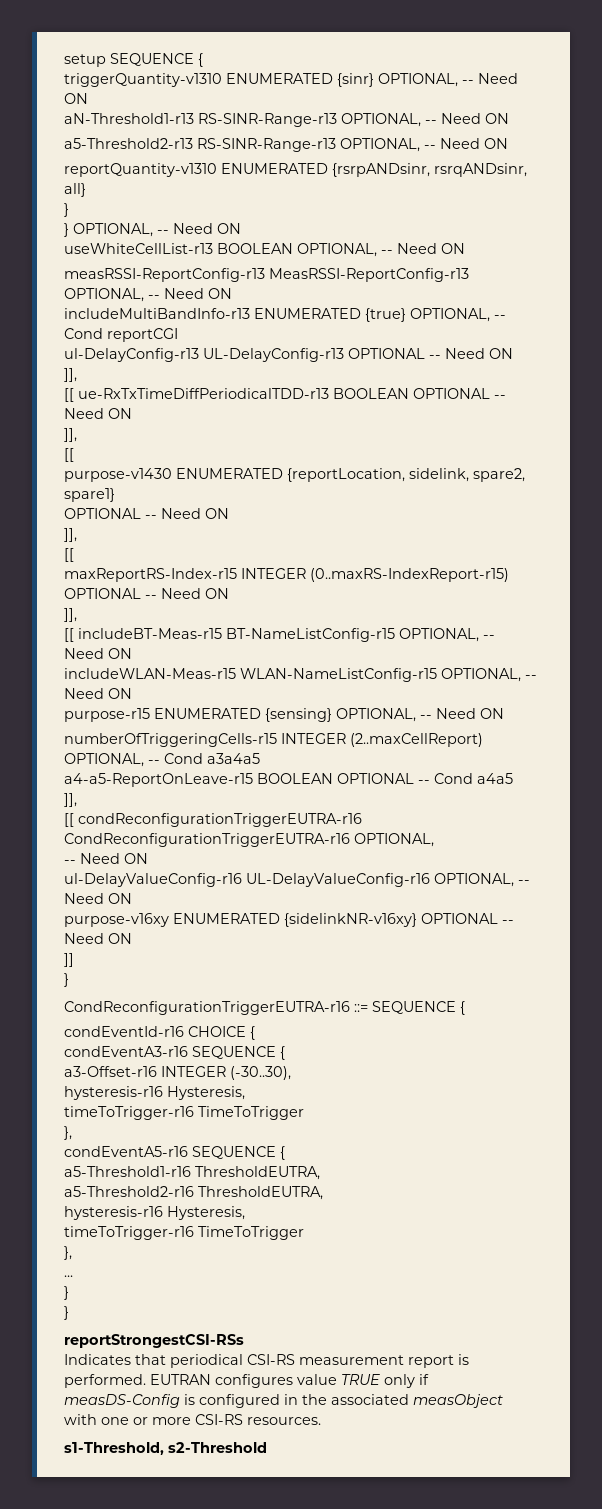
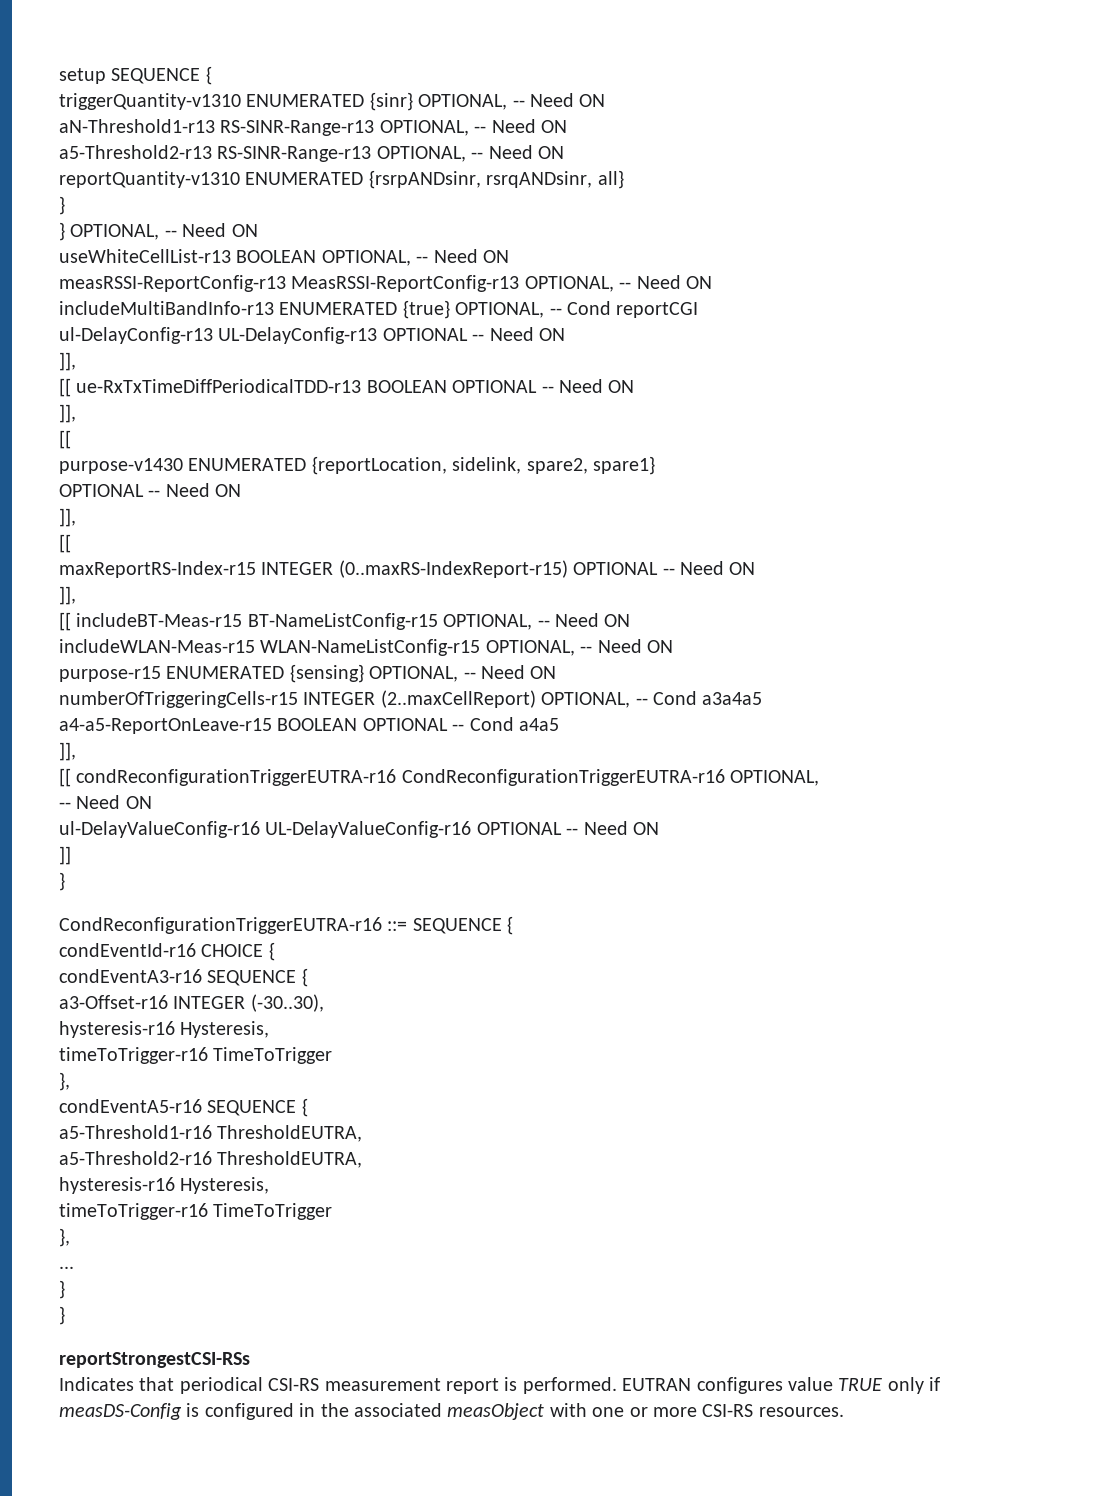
[434,873,530,887] [64,893,132,904] [64,913,417,927] OPTIONAL, -- Need ON // purpose-v16xy ENUMERATED {sidelinkNR-v16xy} -> (472, 829) none
[64,1442,267,1455] // s1-Threshold, s2-Threshold -> (844, 1412) none

